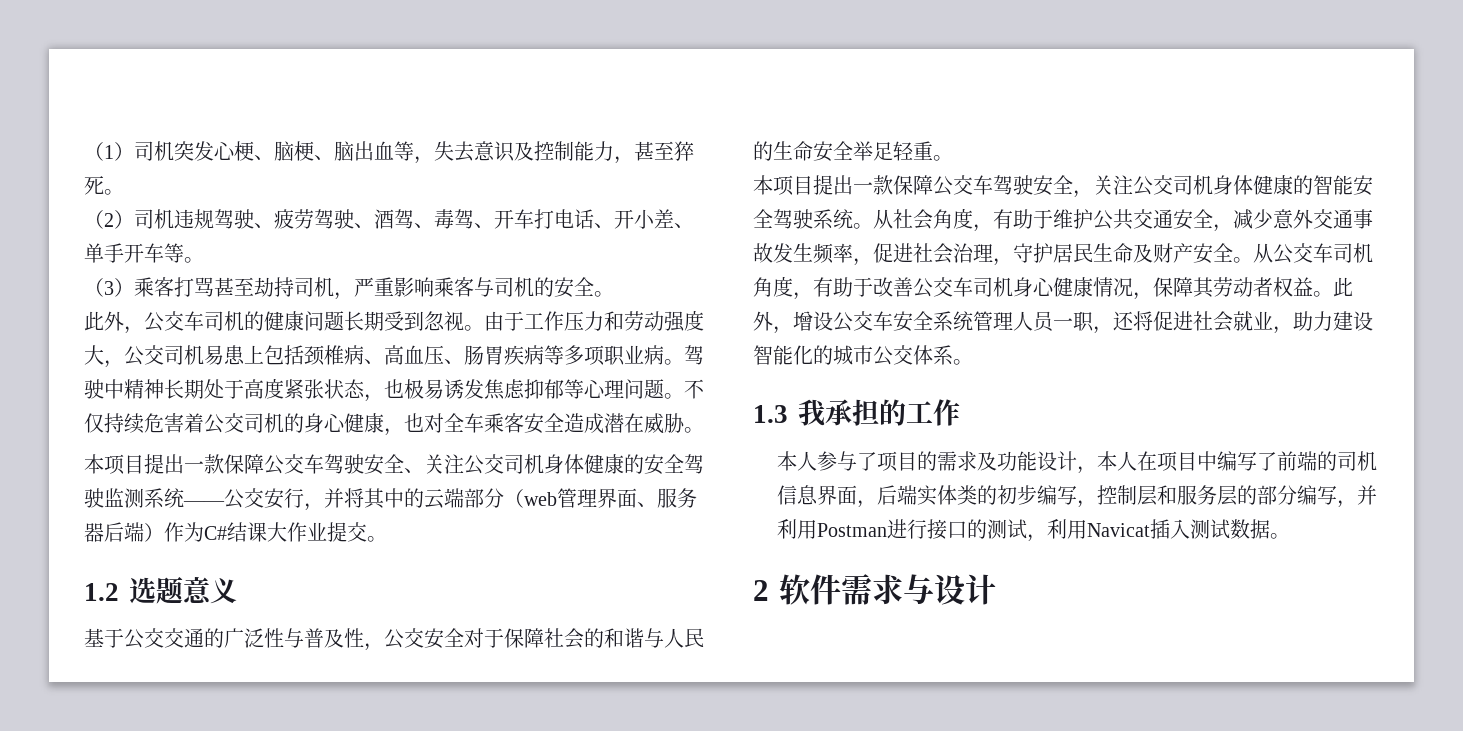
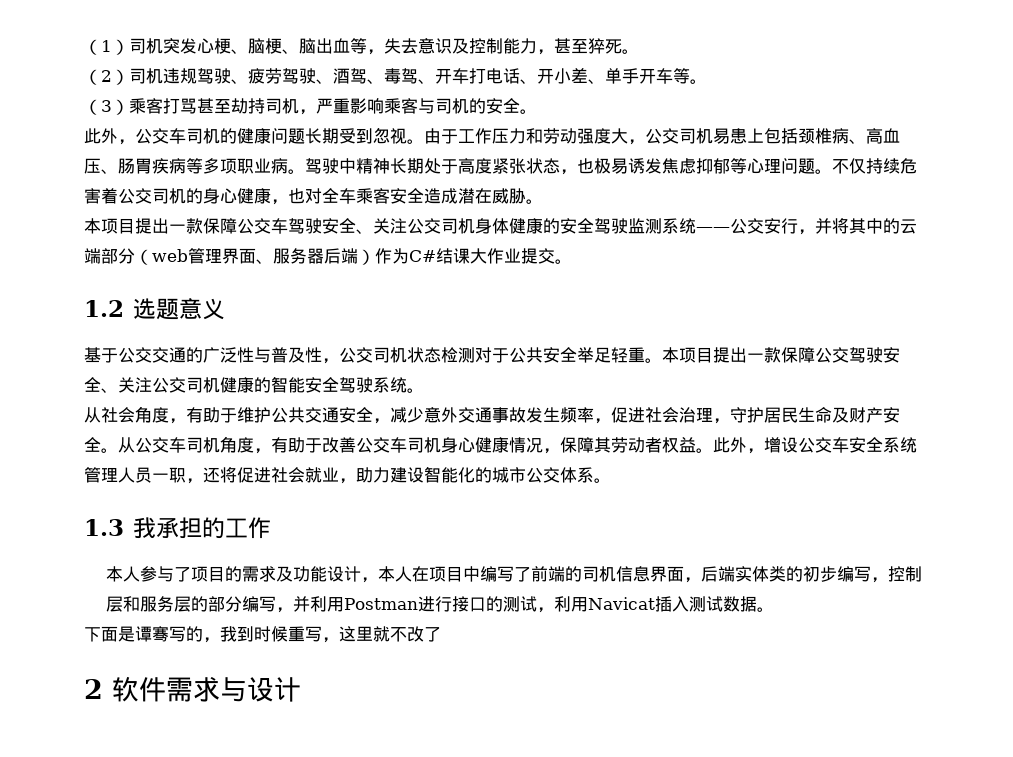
[424,628,704,649] [753,141,813,161] 安全对于保障社会的和谐与人民的生命 -> [373,347,543,363] 司机状态检测对于公共
[753,175,1253,198] // 本项目提出一款保障公交车驾驶安全，关注公交司机身体 -> [662,347,900,363] [84,377,220,393] 本项目提出一款保障公交驾驶安全、关注公交司机
(873, 226) none -> (424, 390) //
(1291, 536) none -> [84,626,441,643] // 下面是谭骞写的，我到时候重写，这里就不改了

